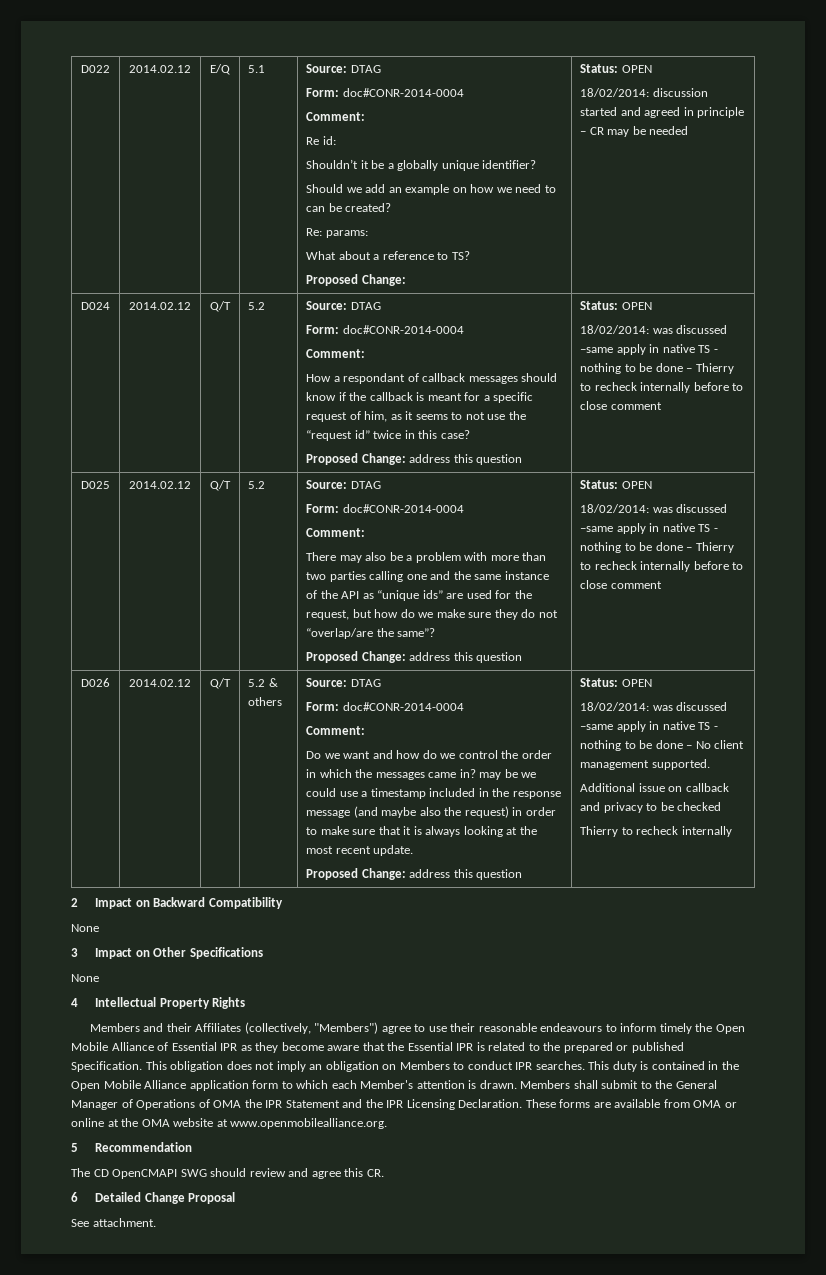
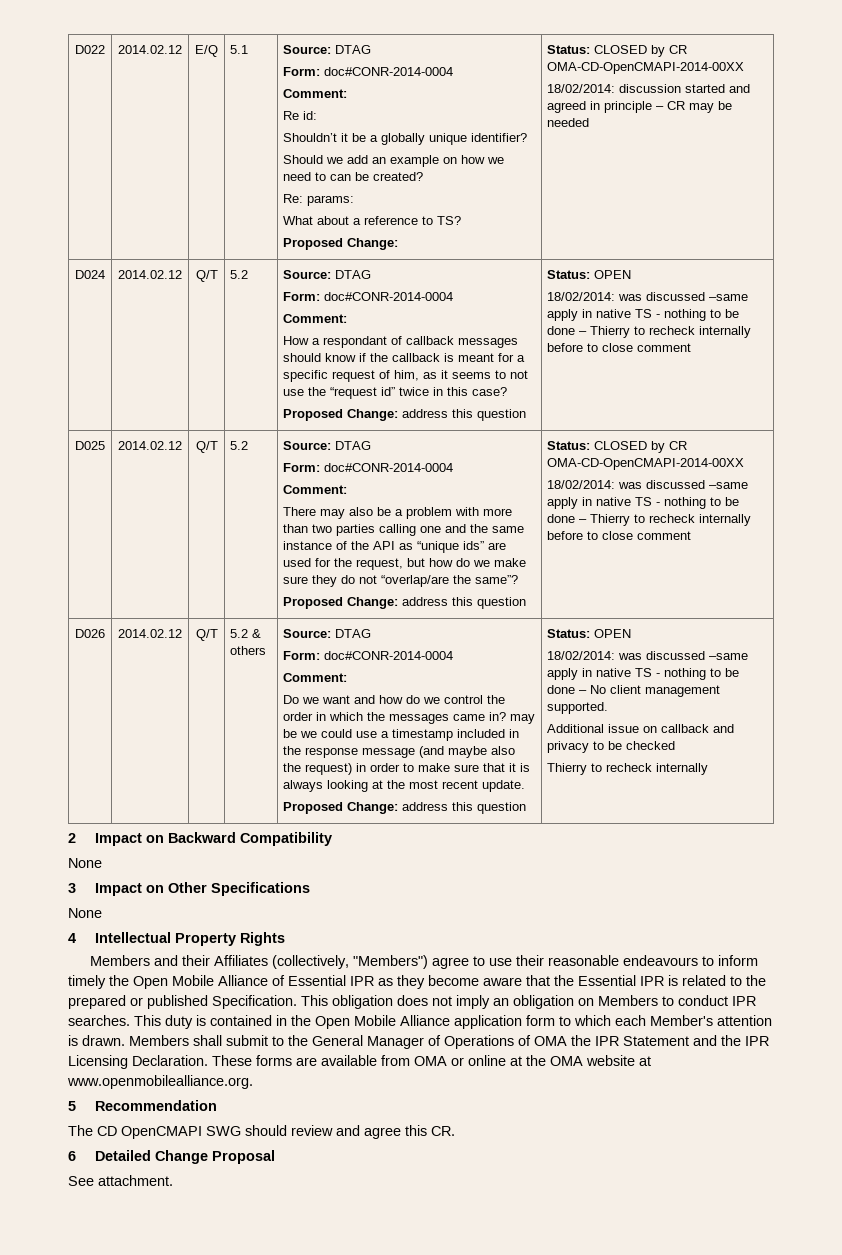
[621,65,652,73] OPEN -> [594,45,688,57] [547,62,745,74] CLOSED by CR OMA-CD-OpenCMAPI-2014-00XX
[621,481,652,489] OPEN -> [594,441,688,453] [547,458,745,470] CLOSED by CR OMA-CD-OpenCMAPI-2014-00XX

